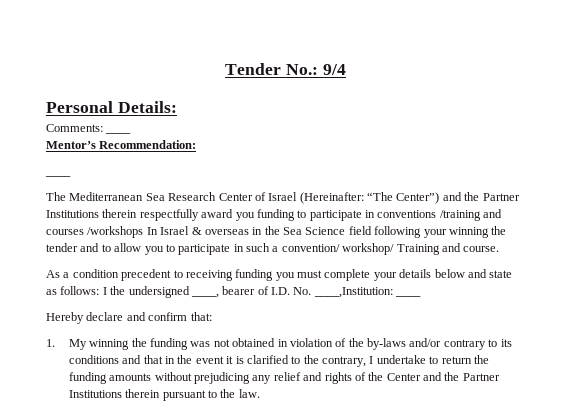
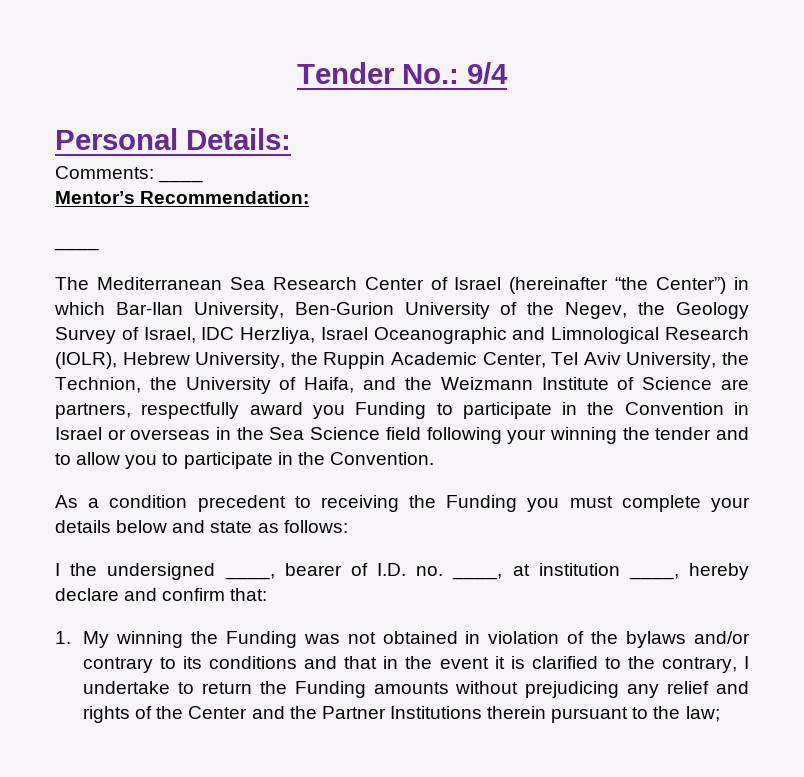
[299,192,520,204] [46,209,138,218] (Hereinafter: “The Center”) and the Partner Institutions therein -> [509,277,749,294] [54,302,750,319] [55,327,749,344] [55,352,750,369] [55,377,750,394] [55,403,131,419] (hereinafter “the Center”) in which Bar-Ilan University, Ben-Gurion University of the Negev, the Geology Survey of Israel, IDC Herzliya, Israel Oceanographic and Limnological Research (IOLR), Hebrew University, the Ruppin Academic Center, Tel Aviv University, the Technion, the University of Haifa, and the Weizmann Institute of Science are partners,
[256,209,503,221] [46,226,202,238] funding to participate in conventions /training and courses /workshops In Israel & -> [355,402,749,419] [55,427,126,440] Funding to participate in the Convention in Israel or
[246,243,500,255] such a convention/ workshop/ Training and course. -> [297,452,434,465] the Convention.
[235,269,274,281] funding -> [409,495,518,512] the Funding
(100, 290) none -> (348, 526) //
[293,287,422,298] [46,312,84,324] No. ____,Institution: ____ // Hereby -> [416,563,749,580] no. ____, at institution ____, hereby
[150,338,189,350] funding -> [225,631,297,648] Funding
[367,338,407,350] by-laws -> [626,631,687,648] bylaws
[68,372,107,384] funding -> [294,681,366,698] Funding
[238,389,260,398] law. -> [685,706,720,722] law;

